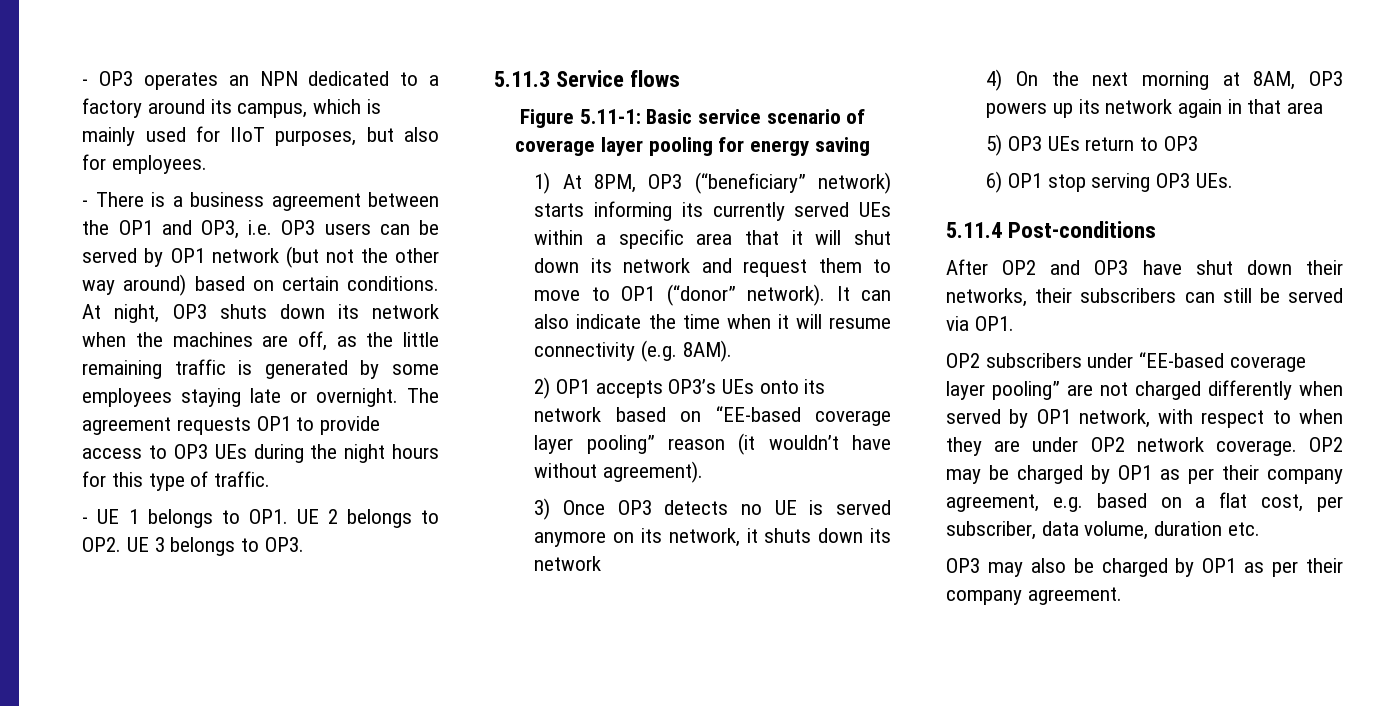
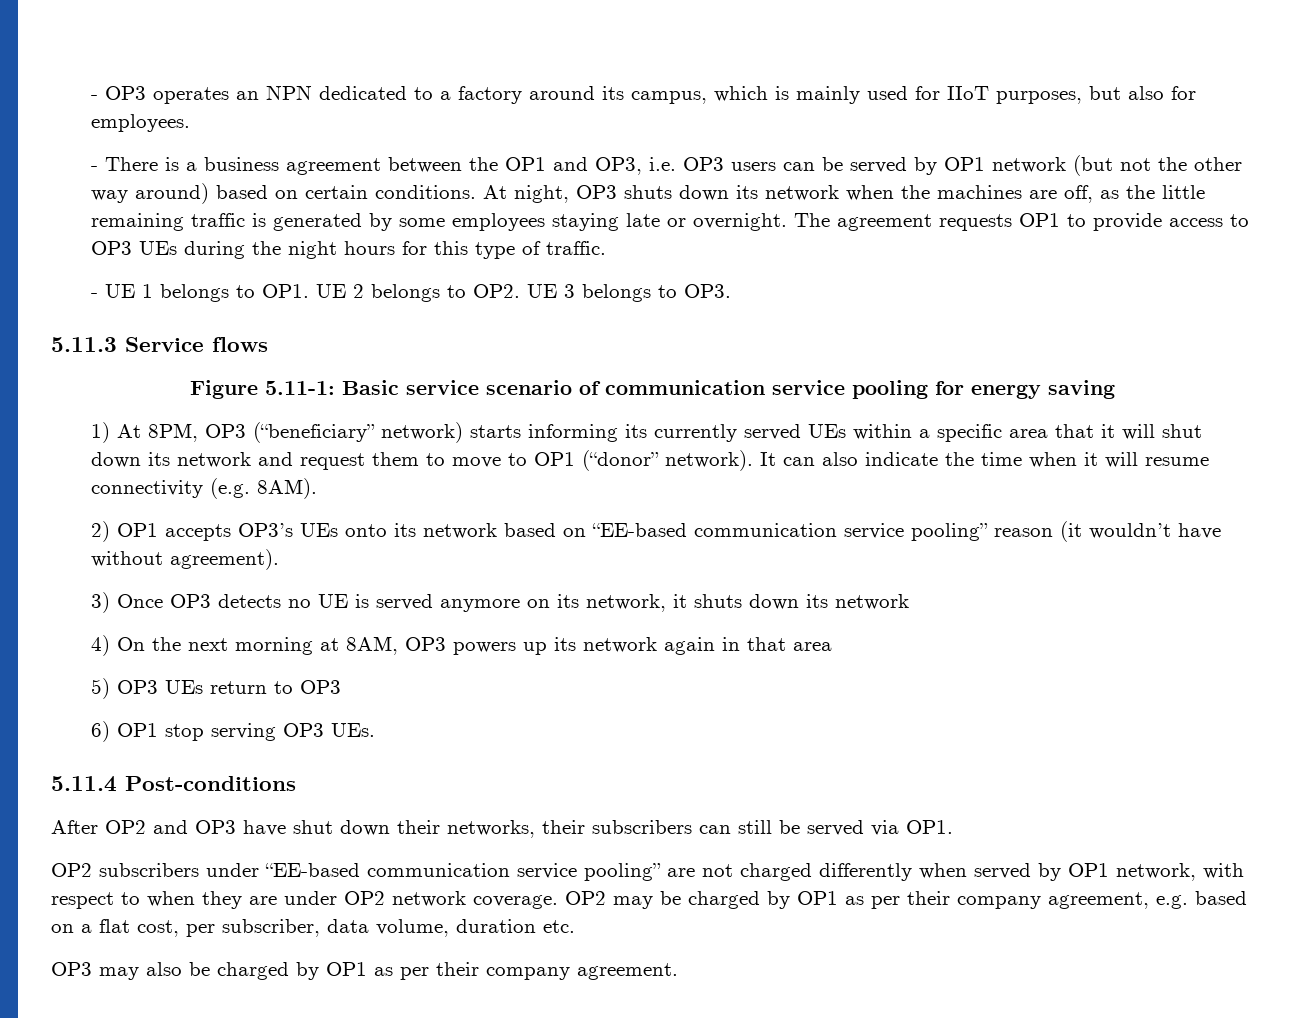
[515,137,643,156] coverage layer -> [605,380,845,395] communication service
[815,410,891,426] [534,435,574,454] coverage layer -> [694,523,905,539] communication service
[1229,356,1306,372] [946,381,985,400] coverage layer -> [367,863,577,879] communication service

